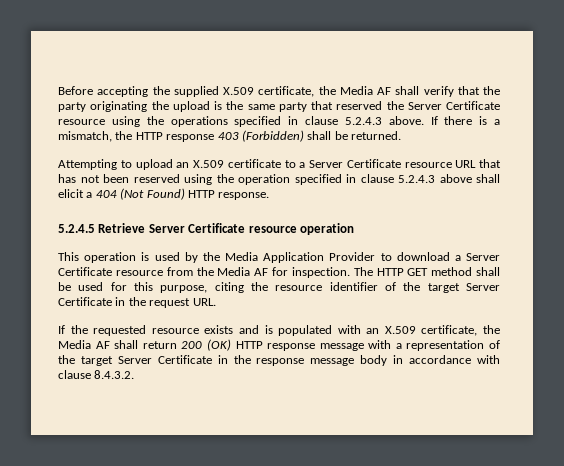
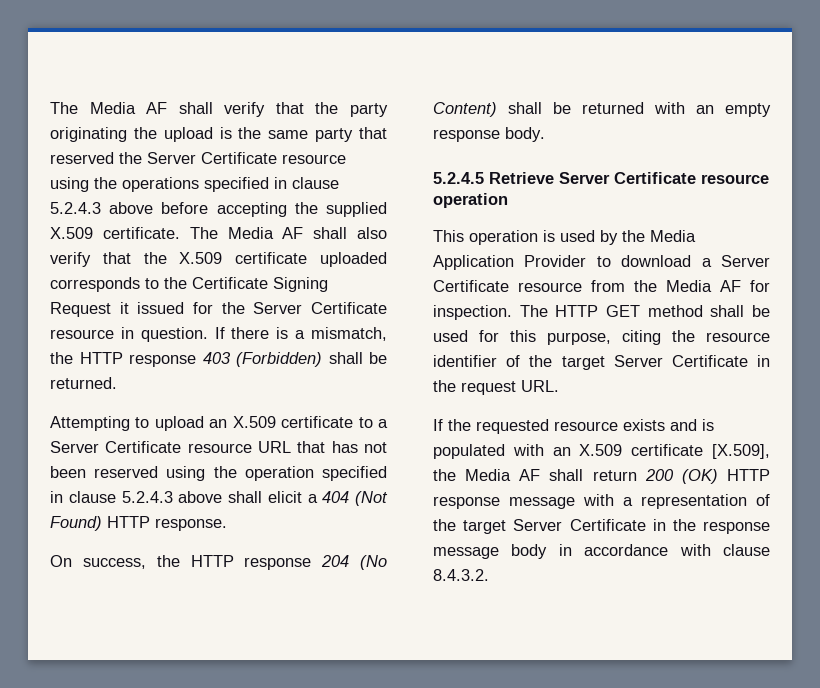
[58,86,336,97] Before accepting the supplied X.509 certificate, the -> [50,102,78,114] The
[388,116,424,125] above. -> [109,202,387,217] [50,227,387,239] [50,252,388,267] [50,277,328,292] [50,302,387,317] [50,327,208,342] above before accepting the supplied X.509 certificate. The Media AF shall also verify that the X.509 certificate uploaded corresponds to the Certificate Signing Request it issued for the Server Certificate resource in question.
(270, 196) none -> [50,555,387,570] [433,102,771,117] [433,127,545,142] // On success, the HTTP response 204 (No Content) shall be returned with an empty response body.
[421,325,478,336] certificate, -> [631,444,770,459] certificate [X.509],

